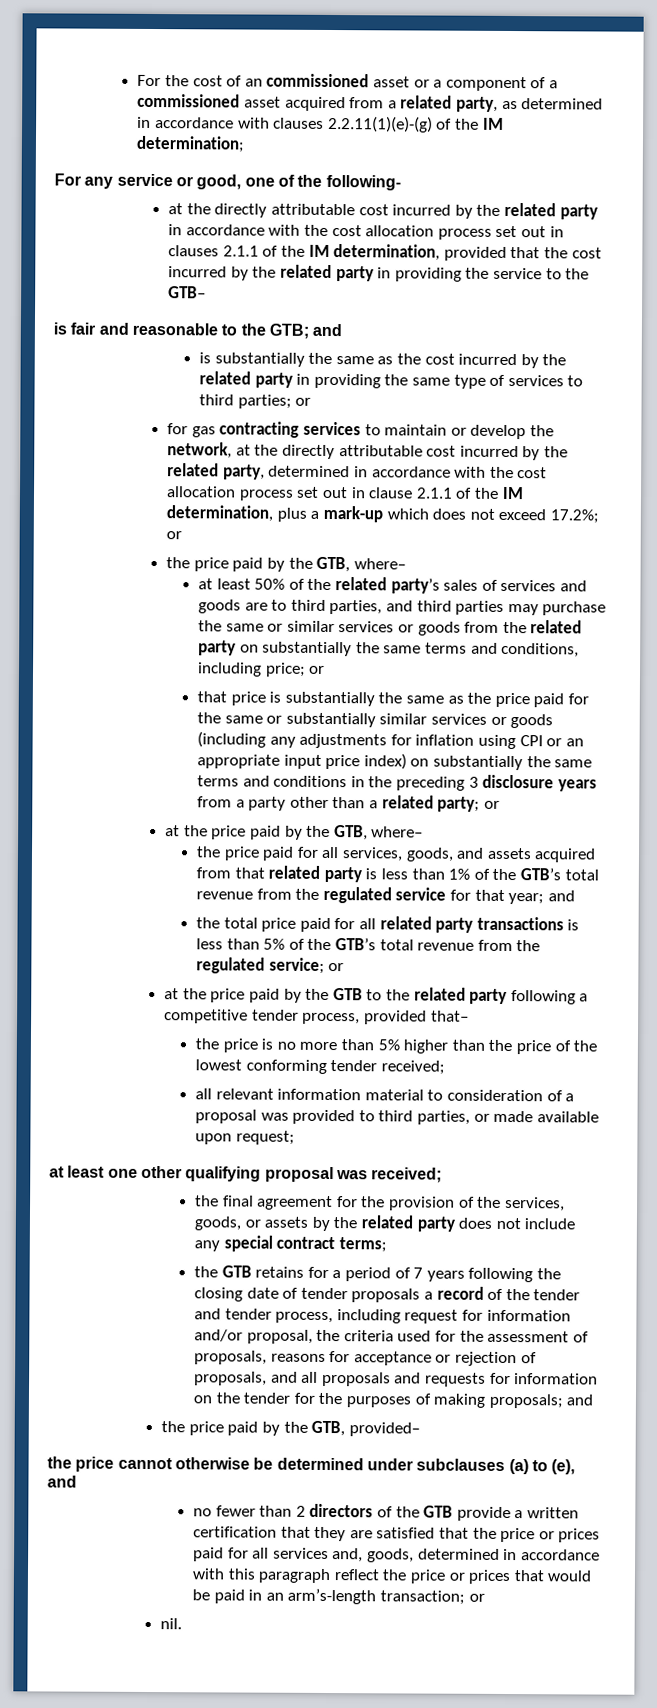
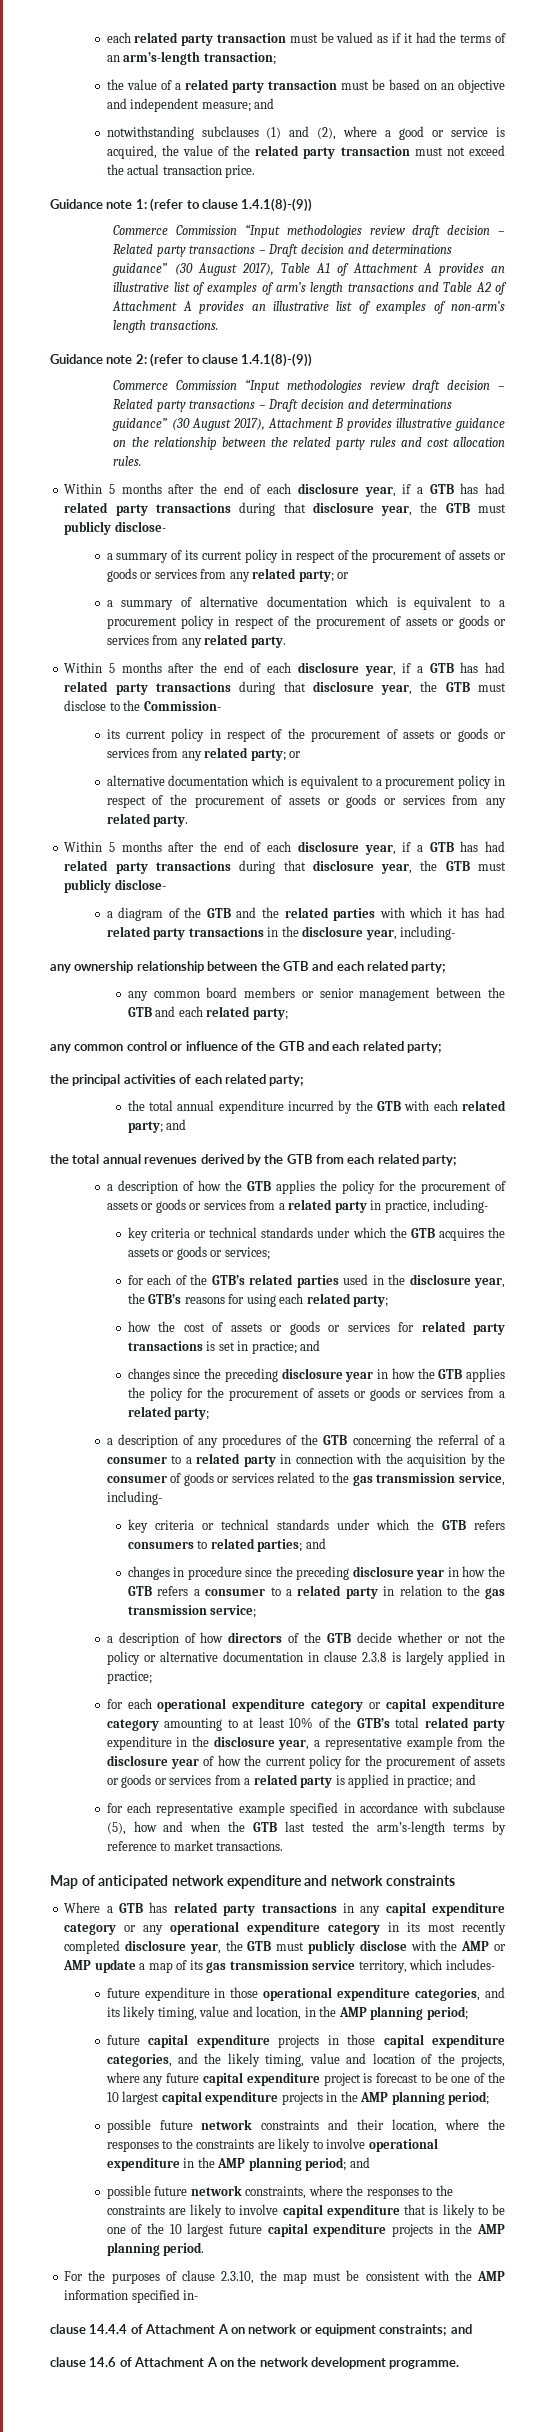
[137,73,558,92] [137,93,604,112] [137,115,504,133] [136,135,246,153] [54,173,401,191] [168,202,598,220] [168,224,564,240] [168,244,602,261] [168,264,590,282] [168,286,207,299] [53,322,343,339] [199,352,567,369] [199,371,584,389] [199,394,312,409] [167,421,554,440] [167,442,568,461] [167,463,548,480] [166,486,524,501] [166,505,599,524] [166,531,183,540] [166,556,406,573] [198,577,588,594] [198,599,607,616] [198,620,583,636] [198,640,580,658] [197,662,326,677] [197,691,590,708] [197,712,554,729] [197,731,584,750] [197,753,593,771] [197,774,597,792] [197,795,500,812] [165,825,424,841] [196,846,597,863] [196,865,599,883] [196,886,575,905] [196,916,580,933] [196,938,541,952] [196,957,345,974] [164,987,589,1005] [164,1009,469,1025] [195,1038,598,1055] [195,1059,445,1075] [195,1088,575,1102] [195,1109,599,1125] [195,1130,295,1145] [49,1165,443,1183] [195,1195,565,1212] [194,1215,576,1232] [194,1235,387,1253] [194,1265,562,1283] [194,1286,581,1303] [194,1308,571,1324] [194,1329,589,1344] [194,1350,537,1367] [194,1371,599,1387] [193,1392,594,1409] [161,1420,420,1437] [47,1456,576,1475] [47,1475,77,1488] [193,1503,580,1522] [193,1526,601,1543] [193,1547,600,1563] [192,1568,593,1585] [192,1588,485,1605] [160,1618,183,1630] For the cost of an commissioned asset or a component of a commissioned asset acquired from a related party, as determined in accordance with clauses 2.2.11(1)(e)-(g) of the IM determination; // For any service or good, one of the following- // at the directly attributable cost incurred by the related party in accordance with the cost allocation process set out in clauses 2.1.1 of the IM determination, provided that the cost incurred by the related party in providing the service to the GTB– // is fair and reasonable to the GTB; and // is substantially the same as the cost incurred by the related party in providing the same type of services to third parties; or // for gas contracting services to maintain or develop the network, at the directly attributable cost incurred by the related party, determined in accordance with the cost allocation process set out in clause 2.1.1 of the IM determination, plus a mark-up which does not exceed 17.2%; or // the price paid by the GTB, where– // at least 50% of the related party’s sales of services and goods are to third parties, and third parties may purchase the same or similar services or goods from the related party on substantially the same terms and conditions, including price; or // that price is substantially the same as the price paid for the same or substantially similar services or goods (including any adjustments for inflation using CPI or an appropriate input price index) on substantially the same terms and conditions in the preceding 3 disclosure years from a party other than a related party; or // at the price paid by the GTB, where– // the price paid for all services, goods, and assets acquired from that related party is less than 1% of the GTB’s total revenue from the regulated service for that year; and // the total price paid for all related party transactions is less than 5% of the GTB’s total revenue from the regulated service; or // at the price paid by the GTB to the related party following a competitive tender process, provided that– // the price is no more than 5% higher than the price of the lowest conforming tender received; // all relevant information material to consideration of a proposal was provided to third parties, or made available upon request; // at least one other qualifying proposal was received; // the final agreement for the provision of the services, goods, or assets by the related party does not include any special contract terms; // the GTB retains for a period of 7 years following the closing date of tender proposals a record of the tender and tender process, including request for information and/or proposal, the criteria used for the assessment of proposals, reasons for acceptance or rejection of proposals, and all proposals and requests for information on the tender for the purposes of making proposals; and // the price paid by the GTB, provided– // the price cannot otherwise be determined under subclauses (a) to (e), and // no fewer than 2 directors of the GTB provide a written certification that they are satisfied that the price or prices paid for all services and, goods, determined in accordance with this paragraph reflect the price or prices that would be paid in an arm’s-length transaction; or // nil. -> [106,32,507,46] [106,51,276,65] [106,79,505,93] [106,98,275,112] [106,126,506,140] [106,145,505,159] [106,164,256,178] [50,198,313,212] [113,224,505,238] [113,244,453,257] [112,263,505,276] [113,282,507,295] [112,301,505,314] [113,320,218,333] [50,353,313,367] [113,379,505,393] [113,399,453,412] [112,418,505,431] [113,437,505,450] [113,456,142,466] [64,483,505,497] [64,502,506,516] [64,521,166,535] [106,549,506,563] [106,568,350,582] [106,596,506,610] [106,615,506,629] [106,634,286,648] [64,662,505,676] [64,681,506,695] [64,700,221,711] [106,728,507,742] [106,747,302,761] [106,775,505,789] [106,794,506,808] [106,813,189,827] [64,841,505,855] [64,860,506,874] [64,879,166,893] [106,907,506,921] [106,926,456,940] [50,961,447,973] [127,987,506,1001] [127,1006,288,1020] [50,1041,443,1053] [50,1074,305,1086] [127,1100,507,1114] [127,1119,187,1133] [50,1154,458,1166] [106,1180,506,1194] [106,1199,489,1213] [127,1227,506,1241] [127,1246,270,1260] [127,1274,506,1288] [127,1293,389,1307] [127,1321,506,1335] [127,1340,321,1354] [127,1368,505,1382] [127,1387,506,1401] [127,1406,210,1420] [106,1434,506,1448] [106,1453,505,1467] [106,1472,505,1486] [106,1491,162,1505] [127,1519,506,1533] [127,1538,326,1552] [127,1566,505,1580] [127,1585,506,1599] [127,1605,257,1618] [106,1632,506,1646] [106,1651,505,1665] [106,1671,152,1684] [106,1698,506,1712] [106,1717,505,1731] [106,1736,505,1750] [106,1755,505,1769] [106,1774,476,1788] [106,1802,505,1816] [106,1821,506,1835] [106,1840,284,1851] [50,1875,455,1889] [64,1902,505,1916] [64,1921,506,1935] [64,1940,507,1954] [63,1959,495,1973] [106,1987,505,2001] [106,2006,468,2020] [106,2034,505,2048] [106,2053,506,2067] [105,2072,505,2086] [106,2091,490,2105] [106,2119,505,2133] [106,2138,438,2152] [106,2157,370,2171] [106,2185,453,2199] [106,2204,506,2218] [106,2223,505,2237] [106,2242,205,2256] [64,2270,505,2284] [64,2289,199,2303] [50,2324,472,2336] [50,2357,460,2369] each related party transaction must be valued as if it had the terms of an arm’s-length transaction; // the value of a related party transaction must be based on an objective and independent measure; and // notwithstanding subclauses (1) and (2), where a good or service is acquired, the value of the related party transaction must not exceed the actual transaction price. // Guidance note 1: (refer to clause 1.4.1(8)-(9)) // Commerce Commission “Input methodologies review draft decision – Related party transactions – Draft decision and determinations guidance” (30 August 2017), Table A1 of Attachment A provides an illustrative list of examples of arm’s length transactions and Table A2 of Attachment A provides an illustrative list of examples of non-arm’s length transactions. // Guidance note 2: (refer to clause 1.4.1(8)-(9)) // Commerce Commission “Input methodologies review draft decision – Related party transactions – Draft decision and determinations guidance” (30 August 2017), Attachment B provides illustrative guidance on the relationship between the related party rules and cost allocation rules. // Within 5 months after the end of each disclosure year, if a GTB has had related party transactions during that disclosure year, the GTB must publicly disclose- // a summary of its current policy in respect of the procurement of assets or goods or services from any related party; or // a summary of alternative documentation which is equivalent to a procurement policy in respect of the procurement of assets or goods or services from any related party. // Within 5 months after the end of each disclosure year, if a GTB has had related party transactions during that disclosure year, the GTB must disclose to the Commission- // its current policy in respect of the procurement of assets or goods or services from any related party; or // alternative documentation which is equivalent to a procurement policy in respect of the procurement of assets or goods or services from any related party. // Within 5 months after the end of each disclosure year, if a GTB has had related party transactions during that disclosure year, the GTB must publicly disclose- // a diagram of the GTB and the related parties with which it has had related party transactions in the disclosure year, including- // any ownership relationship between the GTB and each related party; // any common board members or senior management between the GTB and each related party; // any common control or influence of the GTB and each related party; // the principal activities of each related party; // the total annual expenditure incurred by the GTB with each related party; and // the total annual revenues derived by the GTB from each related party; // a description of how the GTB applies the policy for the procurement of assets or goods or services from a related party in practice, including- // key criteria or technical standards under which the GTB acquires the assets or goods or services; // for each of the GTB’s related parties used in the disclosure year, the GTB’s reasons for using each related party; // how the cost of assets or goods or services for related party transactions is set in practice; and // changes since the preceding disclosure year in how the GTB applies the policy for the procurement of assets or goods or services from a related party; // a description of any procedures of the GTB concerning the referral of a consumer to a related party in connection with the acquisition by the consumer of goods or services related to the gas transmission service, including- // key criteria or technical standards under which the GTB refers consumers to related parties; and // changes in procedure since the preceding disclosure year in how the GTB refers a consumer to a related party in relation to the gas transmission service; // a description of how directors of the GTB decide whether or not the policy or alternative documentation in clause 2.3.8 is largely applied in practice; // for each operational expenditure category or capital expenditure category amounting to at least 10% of the GTB’s total related party expenditure in the disclosure year, a representative example from the disclosure year of how the current policy for the procurement of assets or goods or services from a related party is applied in practice; and // for each representative example specified in accordance with subclause (5), how and when the GTB last tested the arm’s-length terms by reference to market transactions. // Map of anticipated network expenditure and network constraints // Where a GTB has related party transactions in any capital expenditure category or any operational expenditure category in its most recently completed disclosure year, the GTB must publicly disclose with the AMP or AMP update a map of its gas transmission service territory, which includes- // future expenditure in those operational expenditure categories, and its likely timing, value and location, in the AMP planning period; // future capital expenditure projects in those capital expenditure categories, and the likely timing, value and location of the projects, where any future capital expenditure project is forecast to be one of the 10 largest capital expenditure projects in the AMP planning period; // possible future network constraints and their location, where the responses to the constraints are likely to involve operational expenditure in the AMP planning period; and // possible future network constraints, where the responses to the constraints are likely to involve capital expenditure that is likely to be one of the 10 largest future capital expenditure projects in the AMP planning period. // For the purposes of clause 2.3.10, the map must be consistent with the AMP information specified in- // clause 14.4.4 of Attachment A on network or equipment constraints; and // clause 14.6 of Attachment A on the network development programme.

